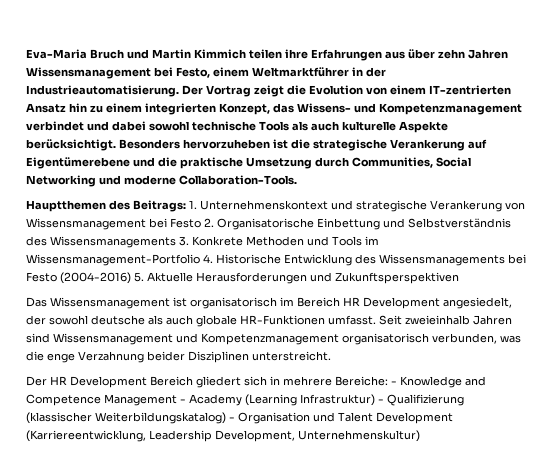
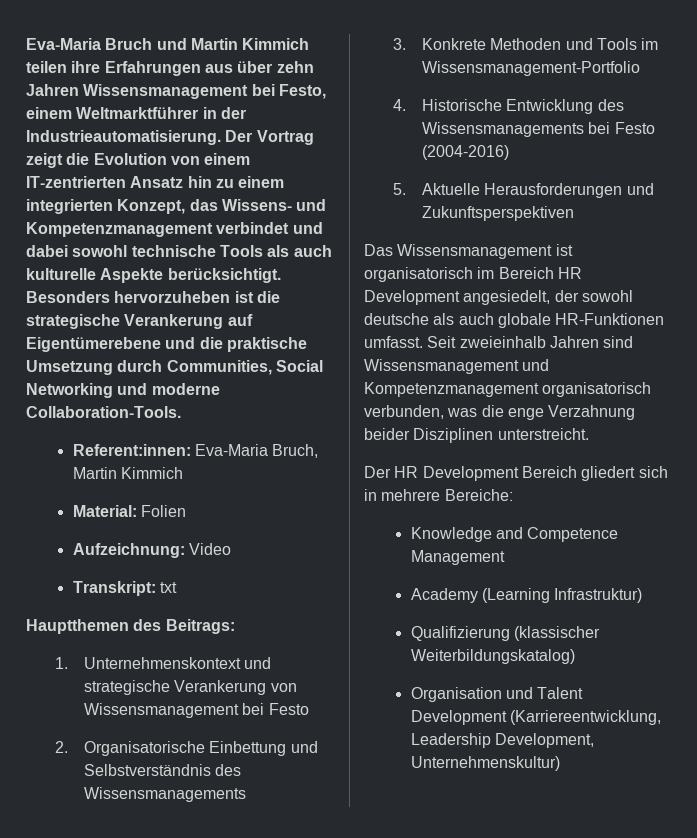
(297, 180) none -> [72,444,319,458] [72,467,183,479] [72,505,186,517] [72,543,231,558] [72,581,177,596] // Referent:innen: Eva-Maria Bruch, Martin Kimmich // Material: Folien // Aufzeichnung: Video // Transkript: txt
(186, 206) none -> (235, 626) //
(201, 223) none -> (309, 709) //
(176, 242) none -> (246, 794) //
(200, 260) none -> (640, 68) //
(131, 278) none -> (509, 152) //
[391,381,397,385] - -> (513, 495) //
[180,399,186,403] - -> (505, 557) //
[378,399,384,403] - -> (643, 595) //
[229,417,235,421] - -> (575, 656) //

